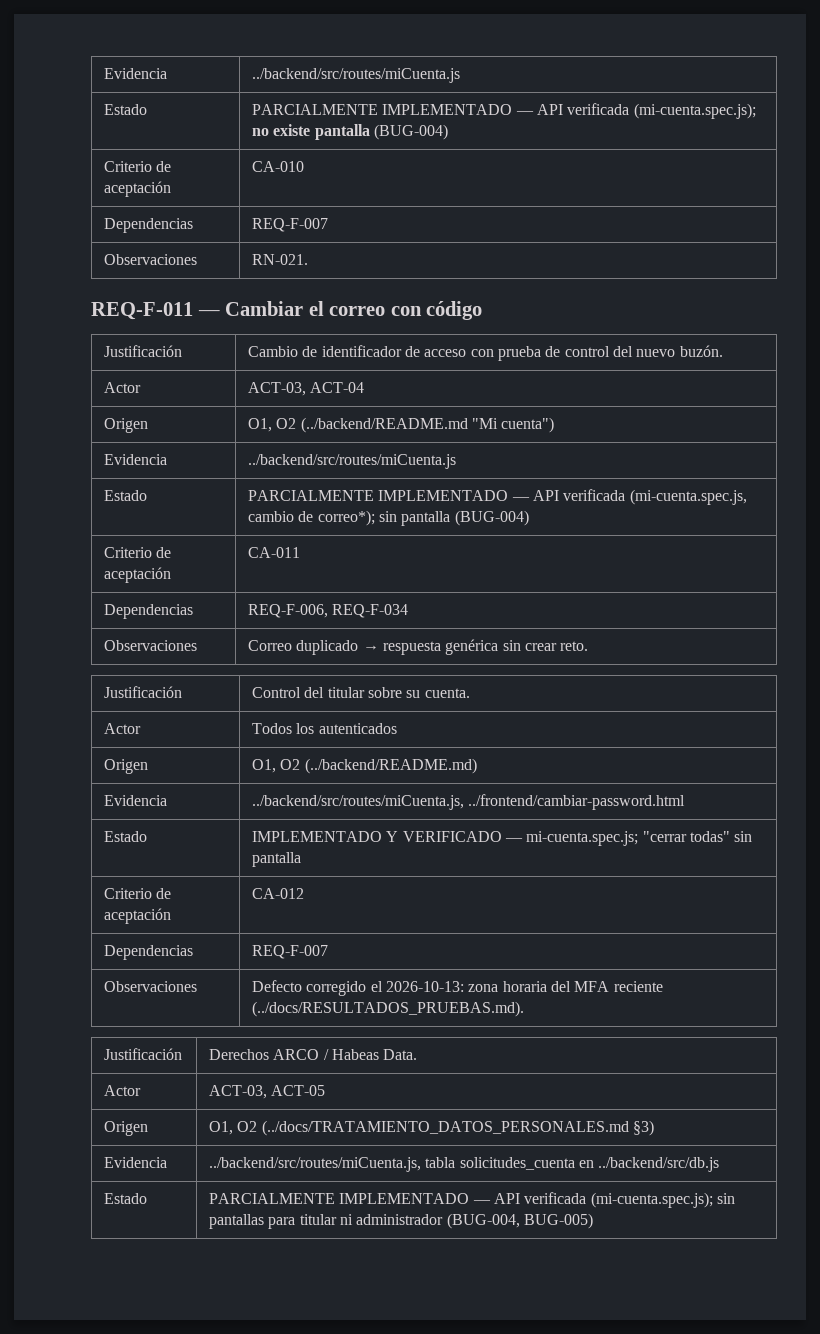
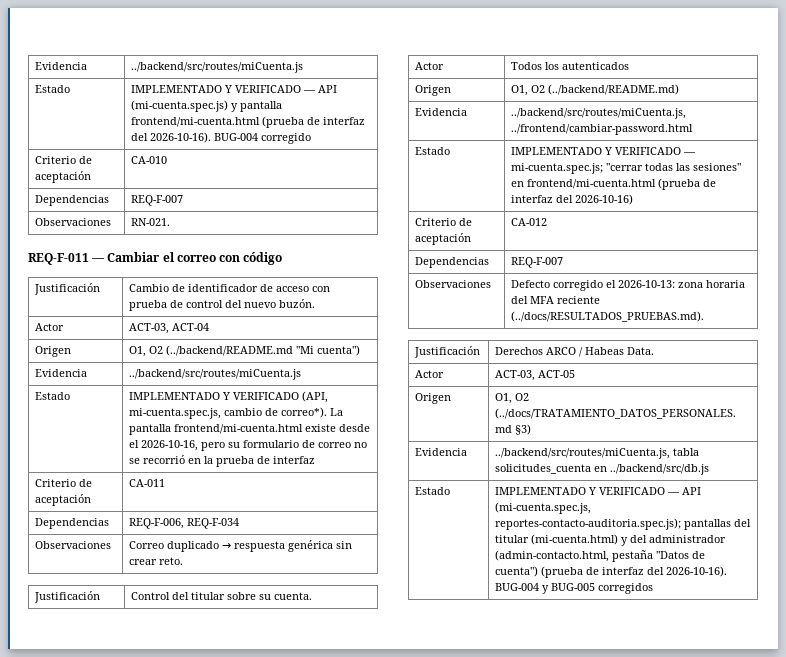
[104,68,168,79] [252,68,461,83] [104,104,148,115] [252,103,756,119] [252,124,448,140] Evidencia | ../backend/src/routes/miCuenta.js // Estado | PARCIALMENTE IMPLEMENTADO — API verificada (mi-cuenta.spec.js); no existe pantalla (BUG-004) -> [35,62,88,70] [131,62,304,73] [35,85,71,93] [131,85,338,93] [131,100,283,112] [131,116,366,128] [131,132,312,144] Evidencia | ../backend/src/routes/miCuenta.js // Estado | IMPLEMENTADO Y VERIFICADO — API (mi-cuenta.spec.js) y pantalla frontend/mi-cuenta.html (prueba de interfaz del 2026-10-16). BUG-004 corregido
[248,489,747,505] [248,510,529,526] PARCIALMENTE IMPLEMENTADO — API verificada (mi-cuenta.spec.js, cambio de correo*); sin pantalla (BUG-004) -> [129,391,329,403] [129,407,344,419] [129,424,371,435] [129,440,368,451] [129,455,316,467] IMPLEMENTADO Y VERIFICADO (API, mi-cuenta.spec.js, cambio de correo*). La pantalla frontend/mi-cuenta.html existe desde el 2026-10-16, pero su formulario de correo no se recorrió en la prueba de interfaz
[689,831,753,842] [252,852,302,867] todas" sin pantalla -> [645,163,742,171] [511,178,717,190] [511,194,634,205] todas las sesiones" en frontend/mi-cuenta.html (prueba de interfaz del 2026-10-16)
[209,1192,735,1208] [209,1213,593,1229] PARCIALMENTE IMPLEMENTADO — API verificada (mi-cuenta.spec.js); sin pantallas para titular ni administrador (BUG-004, BUG-005) -> [495,487,702,495] [495,502,592,514] [495,518,752,530] [495,534,727,546] [495,550,706,562] [495,566,728,578] [495,583,654,594] IMPLEMENTADO Y VERIFICADO — API (mi-cuenta.spec.js, reportes-contacto-auditoria.spec.js); pantallas del titular (mi-cuenta.html) y del administrador (admin-contacto.html, pestaña "Datos de cuenta") (prueba de interfaz del 2026-10-16). BUG-004 y BUG-005 corregidos

